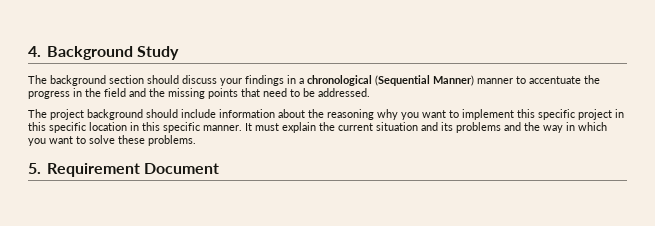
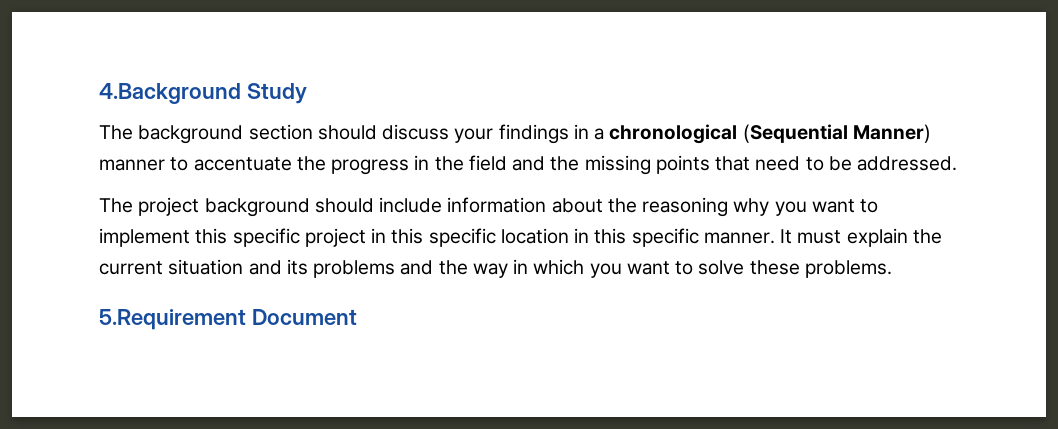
[28,46,133,60] 4. Background -> [99,83,241,104] 4.Background
[28,163,140,177] 5. Requirement -> [99,309,246,330] 5.Requirement

